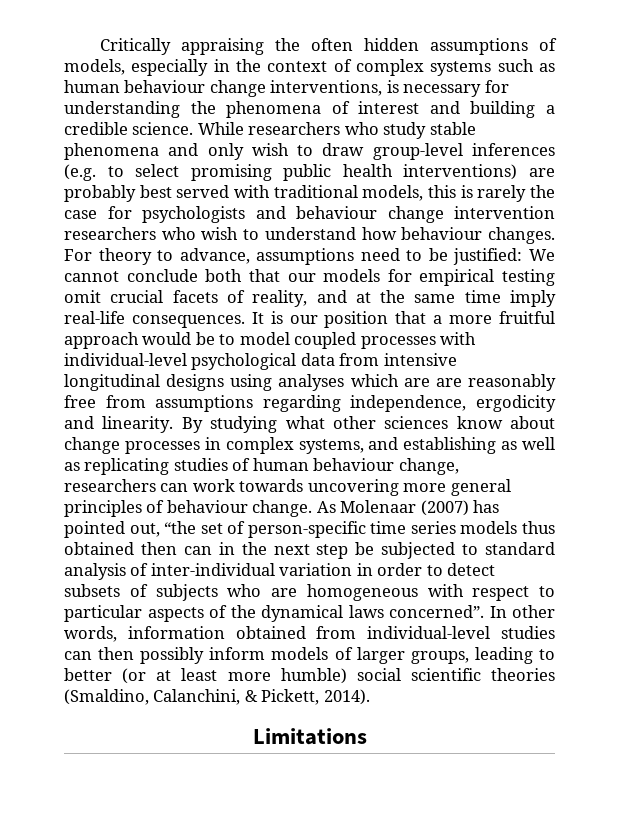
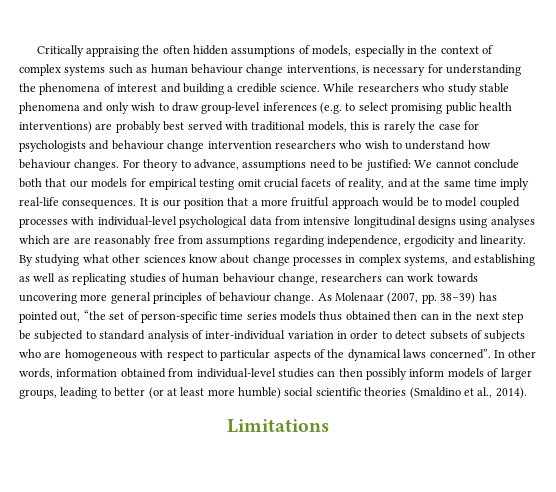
[420,500,469,516] (2007) -> [387,292,476,304] (2007, pp. 38–39)
[64,689,320,705] (Smaldino, Calanchini, & Pickett, -> [409,387,493,399] (Smaldino et al.,

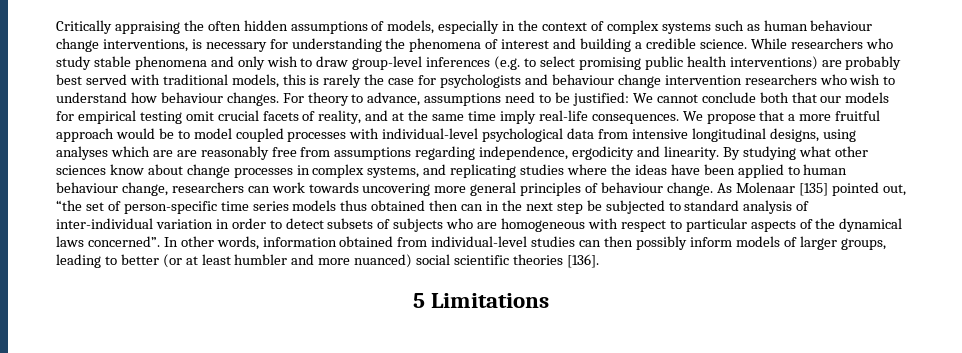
[139,198,224,209] It is our position -> [682,111,756,124] We propose
[418,216,456,228] designs -> [769,128,819,142] designs,
[473,254,535,266] [19,273,180,285] establishing as well as replicating studies of -> [450,164,800,178] replicating studies where the ideas have been applied to
[387,292,497,304] (2007, pp. 38–39) has -> [798,183,828,196] [135]
[207,387,527,399] more humble) social scientific theories (Smaldino et al., 2014). // -> [234,254,599,268] [412,293,425,308] humbler and more nuanced) social scientific theories [136]. // 5

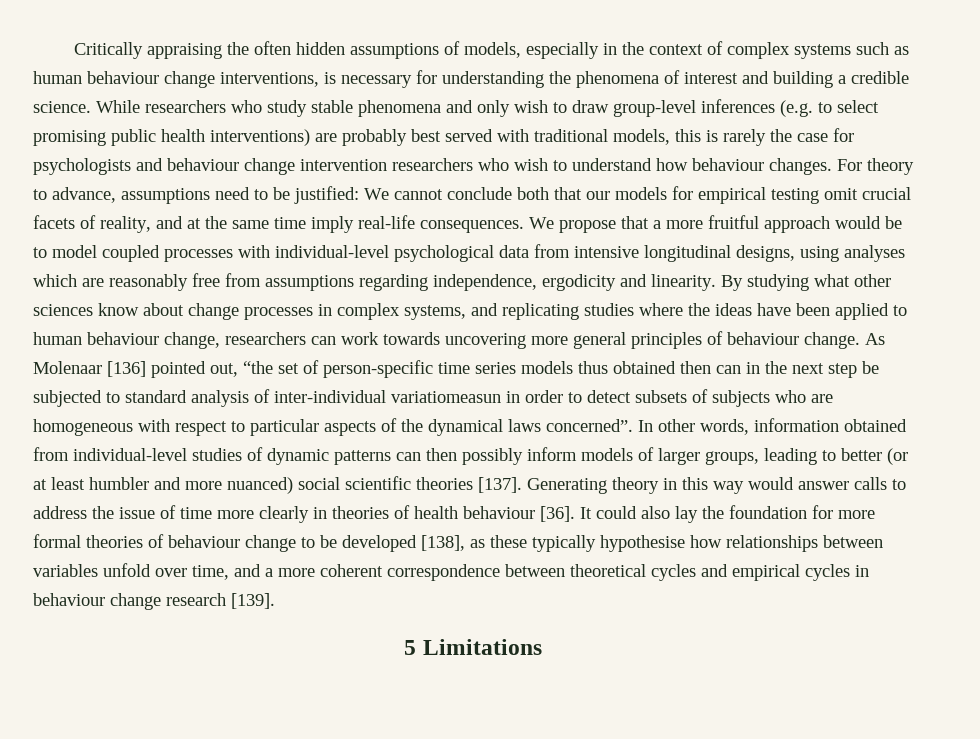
[176,150,197,157] are -> (104, 282) none
[798,183,828,196] [135] -> [107,361,146,377] [136]
[155,219,213,229] variation -> [391,391,501,403] variatiomeasun
(576, 241) none -> [247,447,391,465] of dynamic patterns
[566,254,599,268] [136]. -> [478,477,906,494] [33,505,875,523] [33,534,883,552] [33,563,869,581] [33,593,275,610] [137]. Generating theory in this way would answer calls to address the issue of time more clearly in theories of health behaviour [36]. It could also lay the foundation for more formal theories of behaviour change to be developed [138], as these typically hypothesise how relationships between variables unfold over time, and a more coherent correspondence between theoretical cycles and empirical cycles in behaviour change research [139].

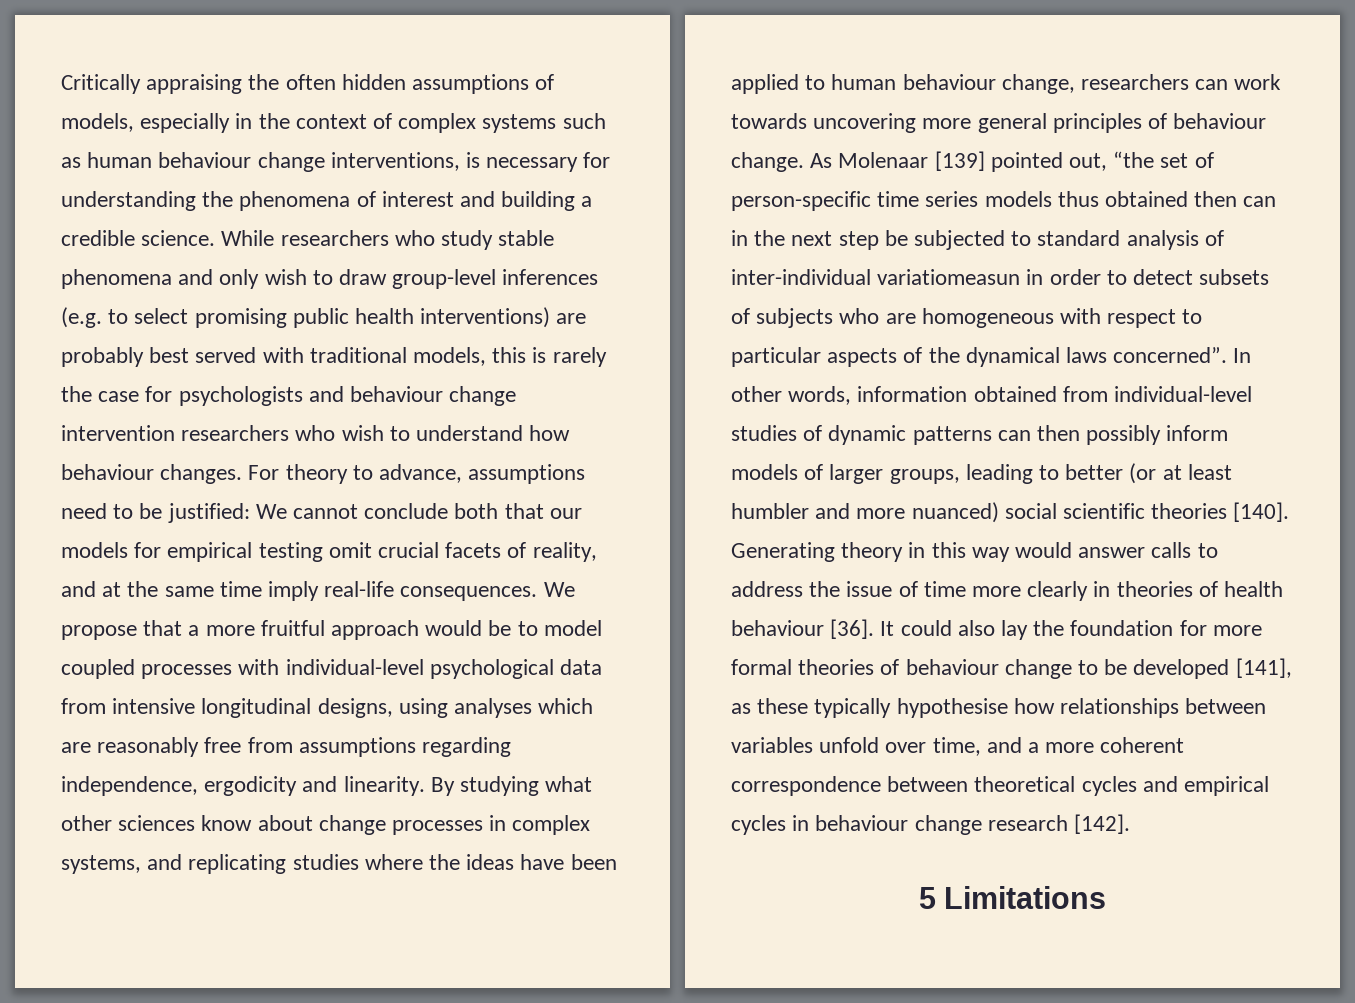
[107,361,146,377] [136] -> [934,151,985,171] [139]
[478,477,522,493] [137]. -> [1233,502,1290,522] [140].
[421,535,465,551] [138], -> [1235,658,1292,678] [141],
[231,593,275,609] [139]. -> [1074,814,1131,834] [142].

